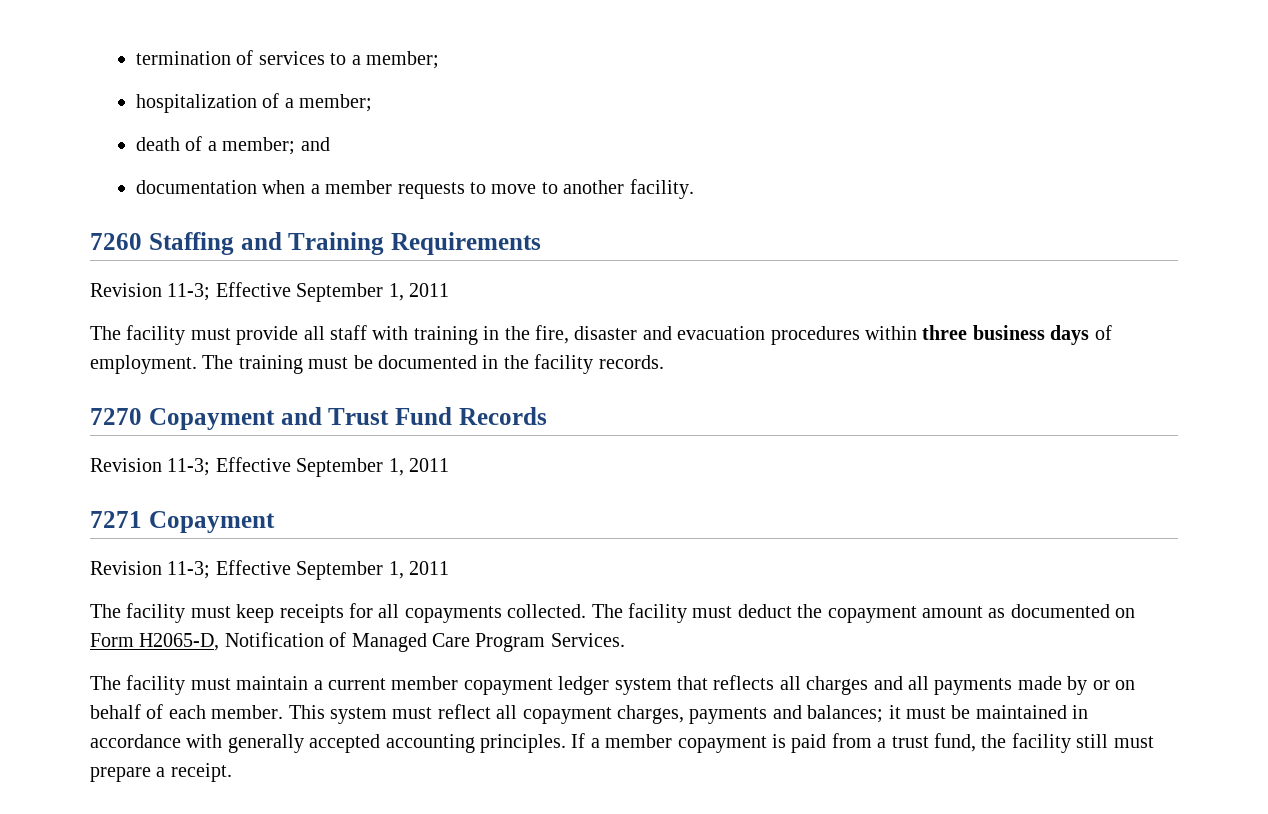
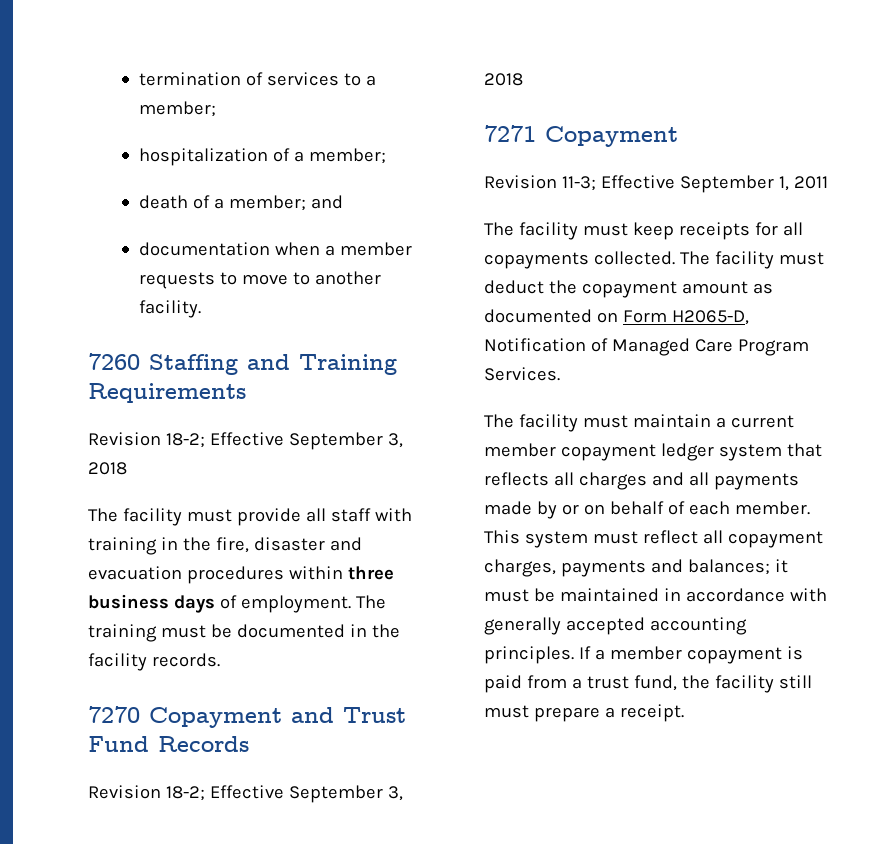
[167,282,449,302] 11-3; Effective September 1, 2011 -> [165,432,403,450] [88,462,127,475] 18-2; Effective September 3, 2018
[167,457,449,477] 11-3; Effective September 1, 2011 -> [165,785,403,803] [484,73,523,86] 18-2; Effective September 3, 2018

